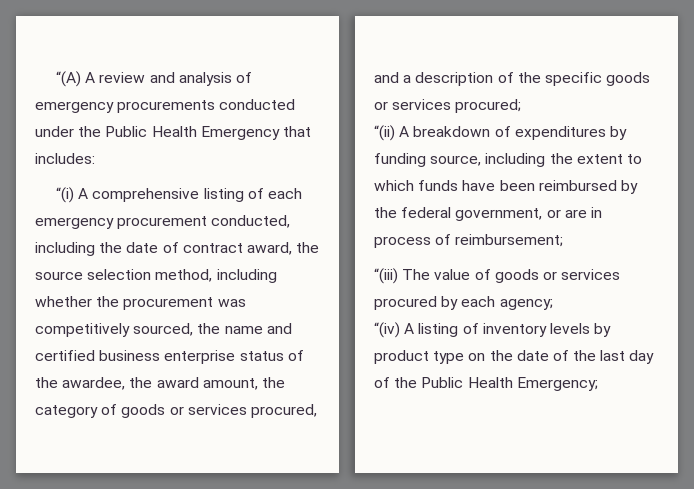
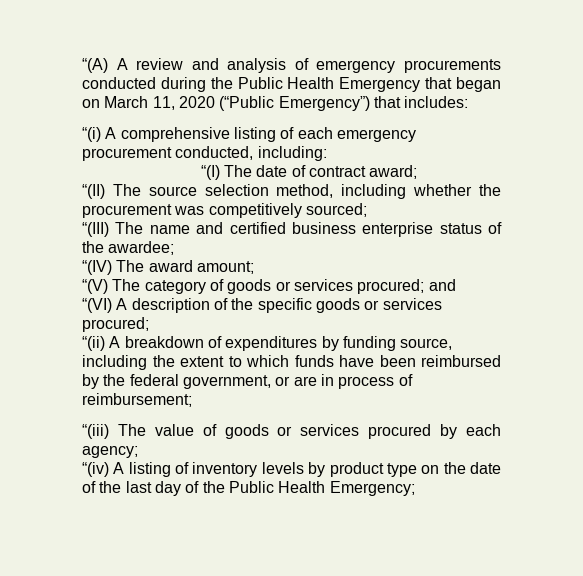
[35,126,74,137] under -> [160,77,206,92] during
(311, 131) none -> [455,77,501,92] [82,96,401,111] began on March 11, 2020 (“Public Emergency”) that
[35,242,320,256] including the date of contract award, the -> [257,146,327,161] [200,165,418,180] [82,184,141,199] including: // “(I) The date of contract award; // “(II) The
[133,323,221,336] sourced, the -> [305,203,367,217] [82,222,144,237] sourced; // “(III) The
[62,377,285,390] awardee, the award amount, the -> [108,241,175,255] [82,260,254,275] [82,279,141,294] awardee; // “(IV) The award amount; // “(V) The
[250,404,317,418] [374,72,412,83] procured, and a -> [357,279,456,294] [82,298,128,313] procured; and // “(VI) A

